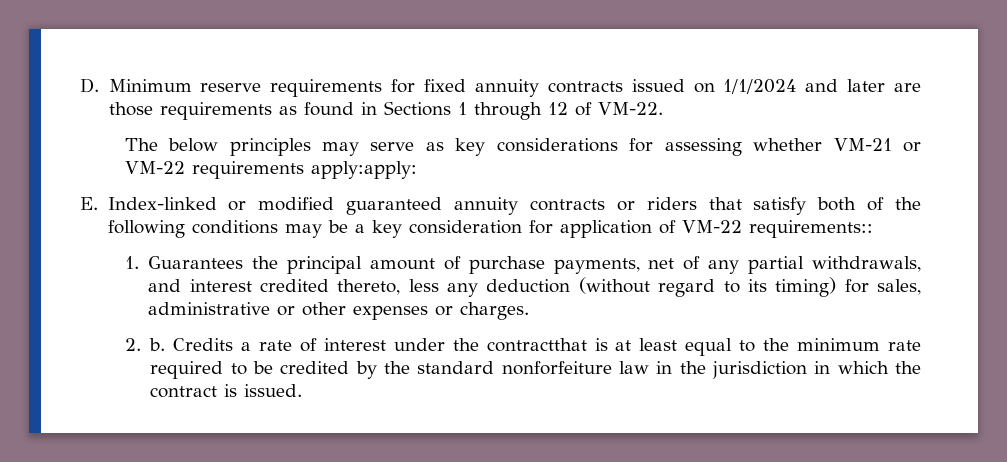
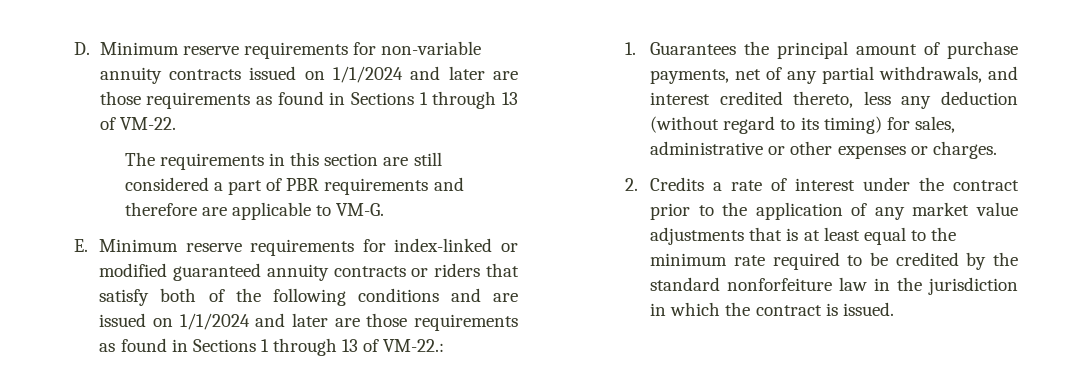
[424,79,466,92] fixed -> [381,41,482,55] non-variable
[547,102,568,115] 12 -> [502,92,518,105] 13
[168,138,921,156] [124,161,417,179] [80,197,217,210] below principles may serve as key considerations for assessing whether VM-21 or VM-22 requirements apply:apply: // E. Index-linked -> [159,152,442,170] [124,177,464,195] [124,202,385,220] [74,238,493,256] requirements in this section are still considered a part of PBR requirements and therefore are applicable to VM-G. // E. Minimum reserve requirements for index-linked
[284,220,873,238] may be a key consideration for application of VM-22 requirements:: -> [450,288,518,302] [99,313,518,331] [99,338,445,356] and are issued on 1/1/2024 and later are those requirements as found in Sections 1 through 13 of VM-22.:
[149,338,166,351] b. -> (638, 184) none
[486,338,587,352] contractthat -> [953,180,1019,191] [650,202,1018,220] [650,227,783,245] contract prior to the application of any market value adjustments that

